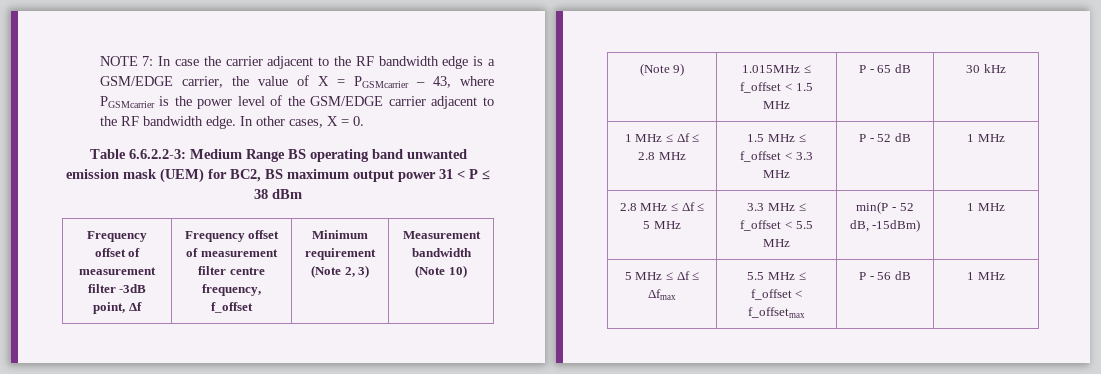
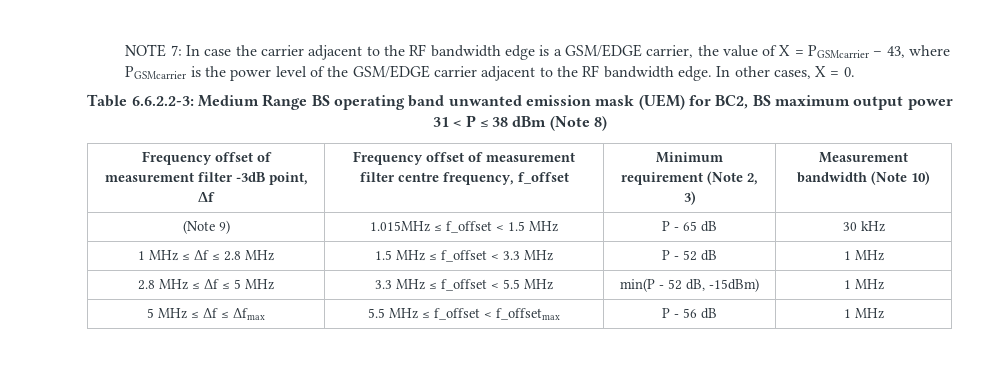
(302, 194) none -> [549,116,608,131] (Note 8)

